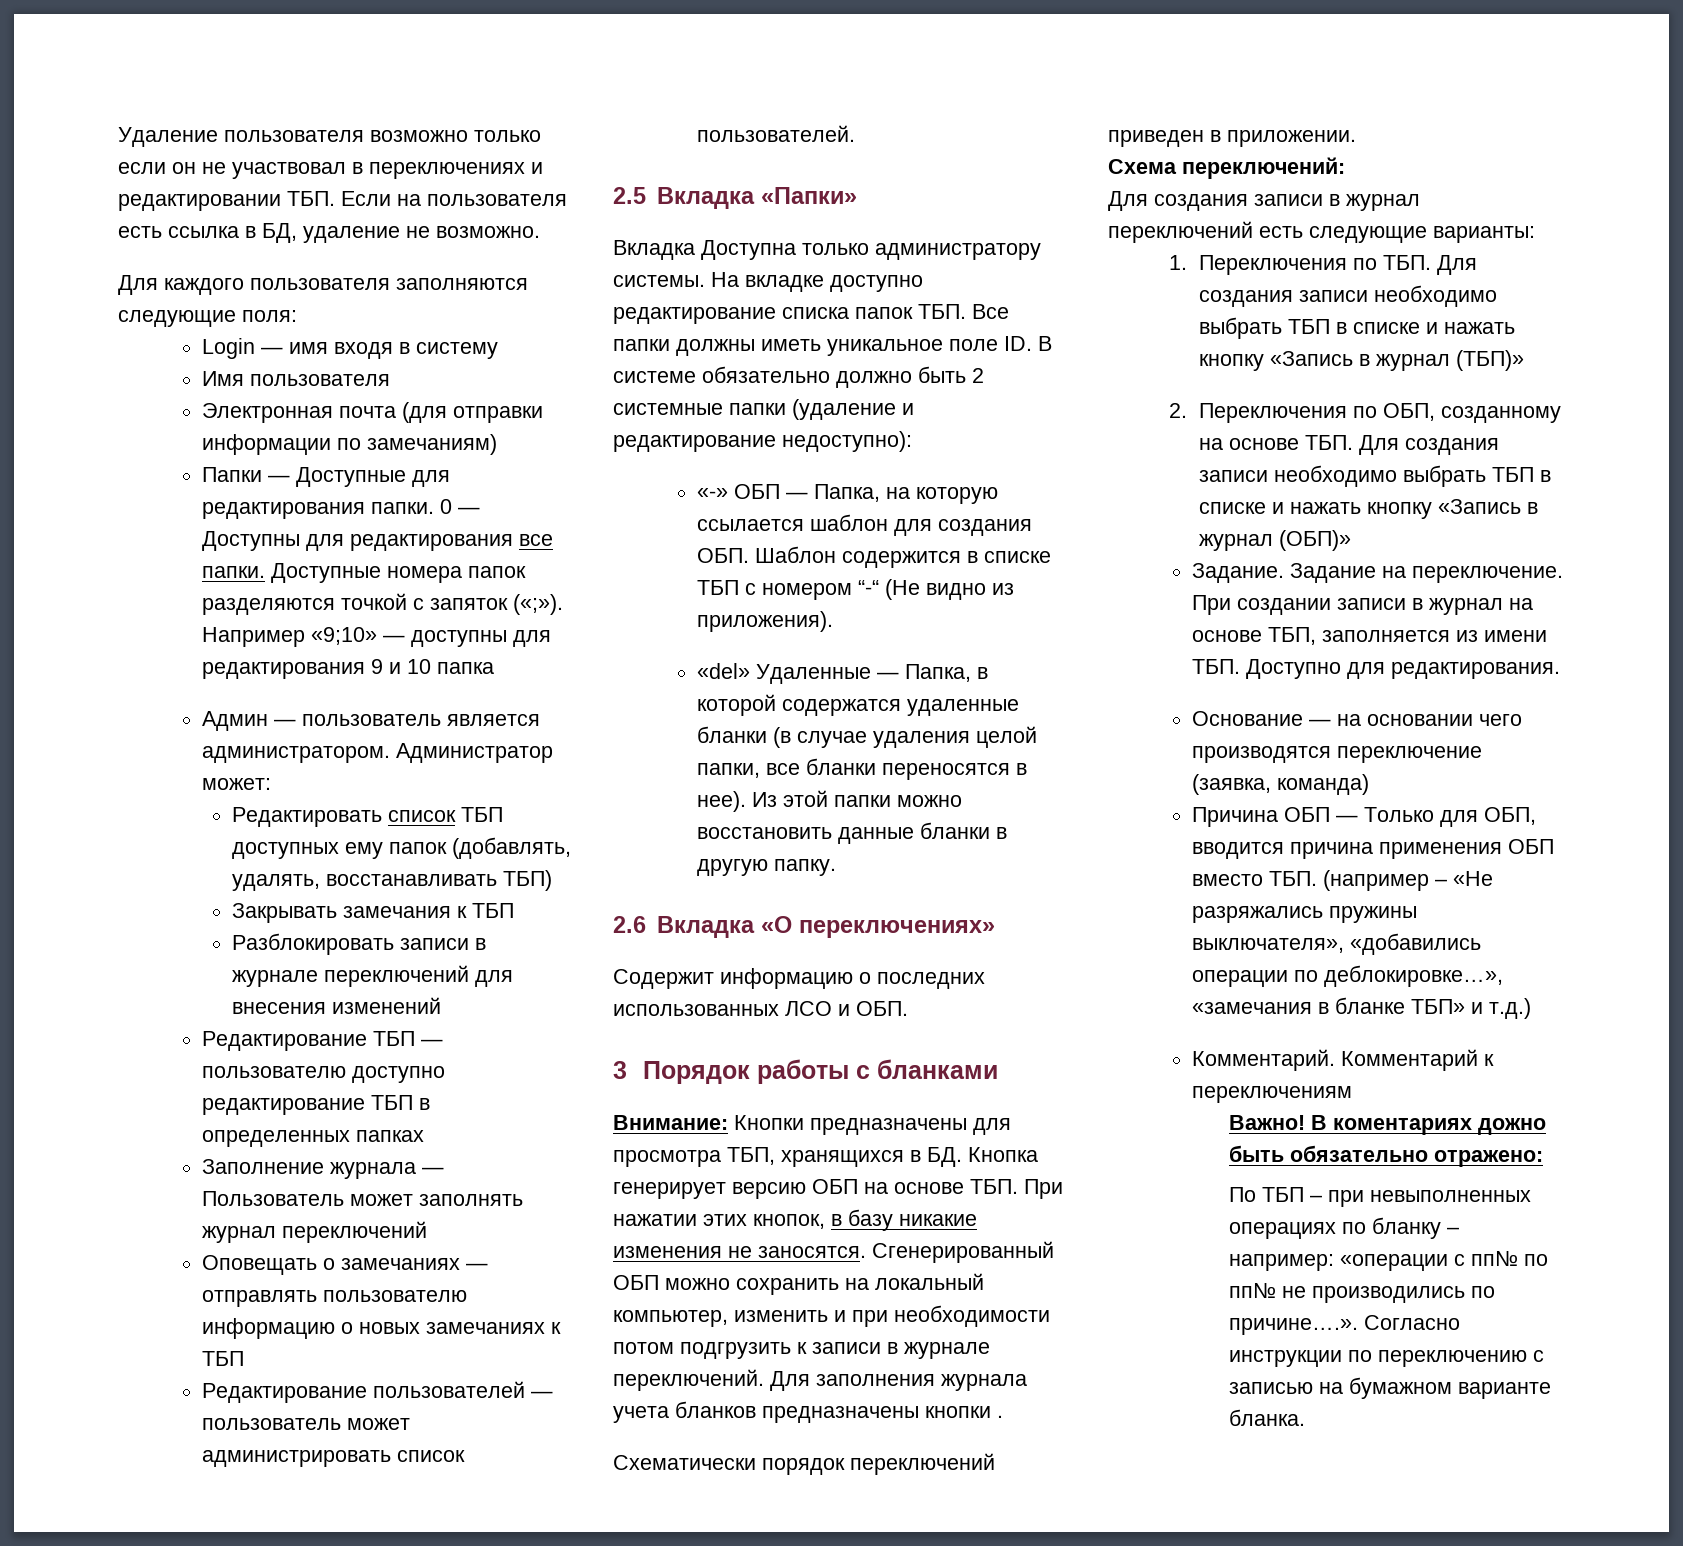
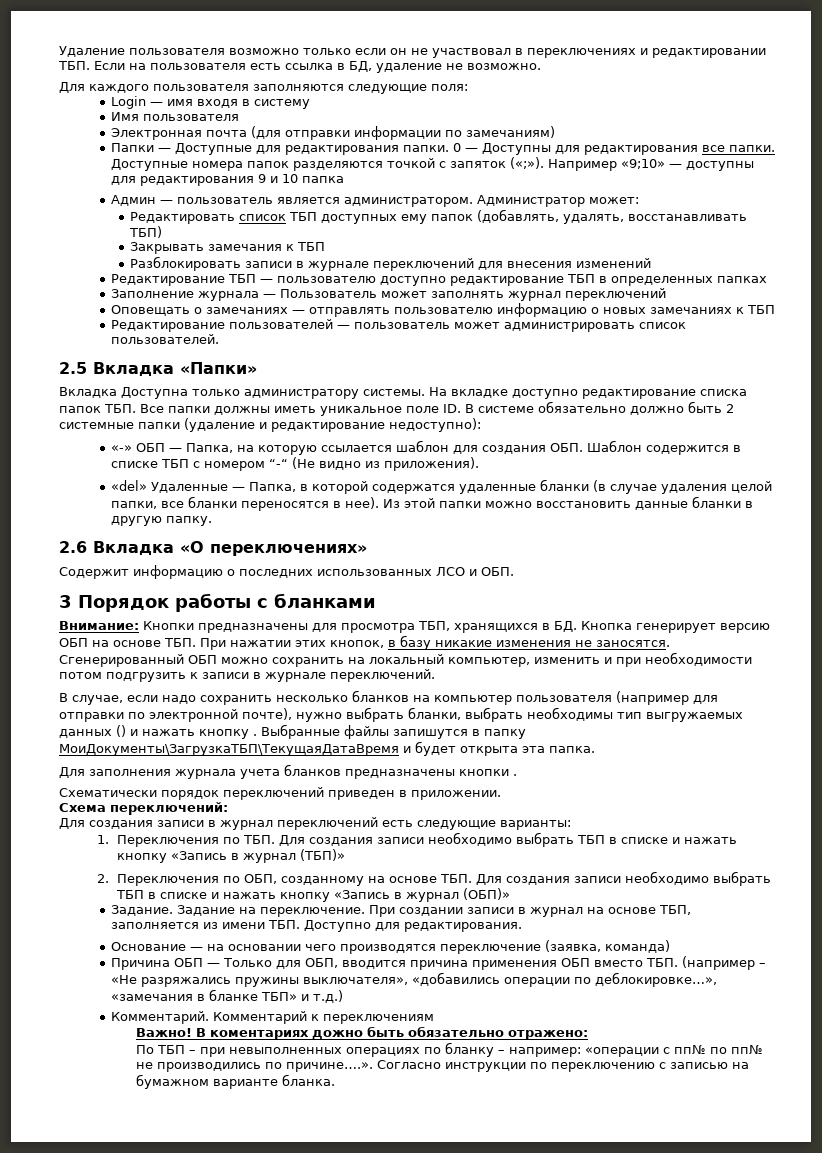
(764, 1380) none -> [59,690,718,705] [59,707,743,722] [59,724,526,739] [59,741,595,756] // В случае, если надо сохранить несколько бланков на компьютер пользователя (например для отправки по электронной почте), нужно выбрать бланки, выбрать необходимы тип выгружаемых данных () и нажать кнопку . Выбранные файлы запишутся в папку МоиДокументы\ЗагрузкаТБП\ТекущаяДатаВремя и будет открыта эта папка. //

